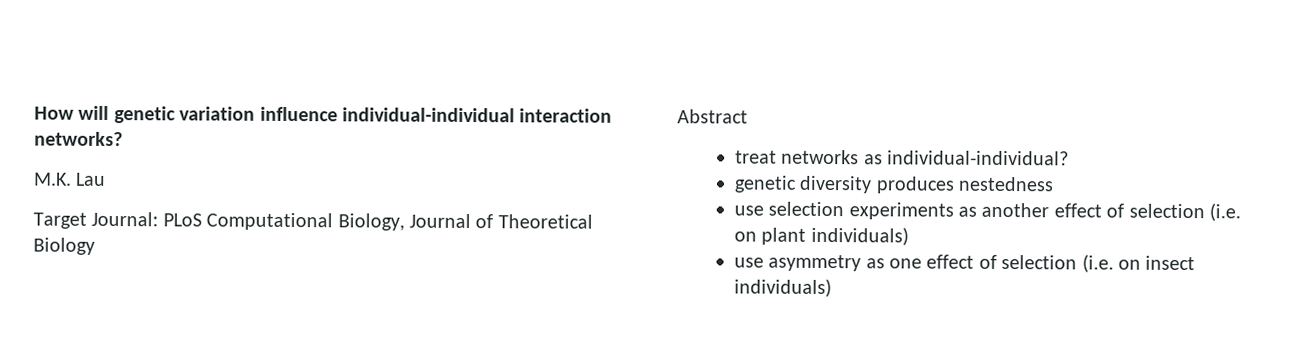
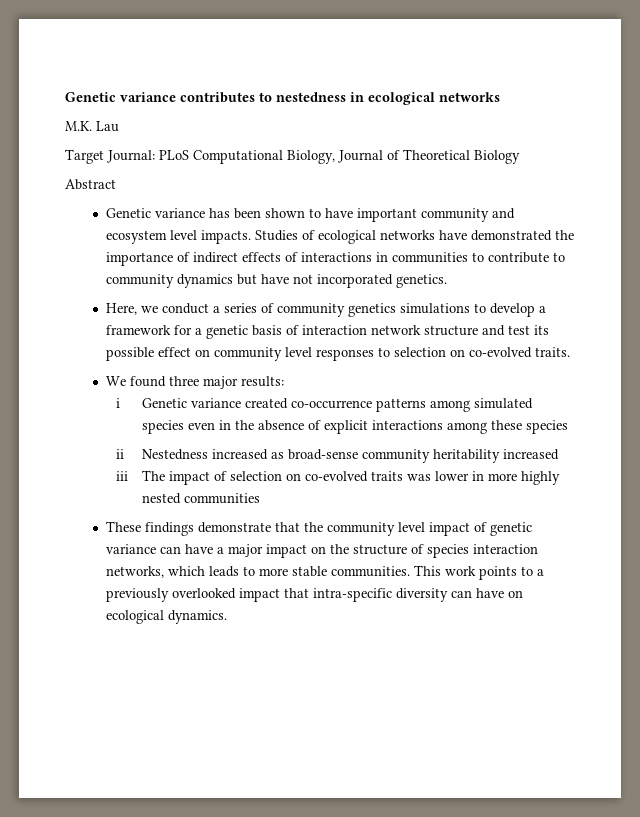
[34,105,613,124] [34,131,123,147] How will genetic variation influence individual-individual interaction networks? -> [65,92,500,105] Genetic variance contributes to nestedness in ecological networks
[734,149,1070,166] [733,175,1055,194] [733,201,1242,222] [733,226,909,246] [733,254,1196,273] [733,278,832,298] treat networks as individual-individual? // genetic diversity produces nestedness // use selection experiments as another effect of selection (i.e. on plant individuals) // use asymmetry as one effect of selection (i.e. on insect individuals) -> [106,208,516,222] [106,230,575,244] [106,252,566,266] [106,274,448,288] [106,303,547,317] [106,325,550,339] [106,347,571,361] [106,376,285,389] [116,398,533,412] [141,420,568,434] [116,449,559,463] [116,470,560,485] [141,493,260,504] [106,521,533,536] [106,544,539,558] [106,565,545,580] [106,588,524,602] [106,610,228,624] Genetic variance has been shown to have important community and ecosystem level impacts. Studies of ecological networks have demonstrated the importance of indirect effects of interactions in communities to contribute to community dynamics but have not incorporated genetics. // Here, we conduct a series of community genetics simulations to develop a framework for a genetic basis of interaction network structure and test its possible effect on community level responses to selection on co-evolved traits. // We found three major results: // i Genetic variance created co-occurrence patterns among simulated species even in the absence of explicit interactions among these species // ii Nestedness increased as broad-sense community heritability increased // iii The impact of selection on co-evolved traits was lower in more highly nested communities // These findings demonstrate that the community level impact of genetic variance can have a major impact on the structure of species interaction networks, which leads to more stable communities. This work points to a previously overlooked impact that intra-specific diversity can have on ecological dynamics.

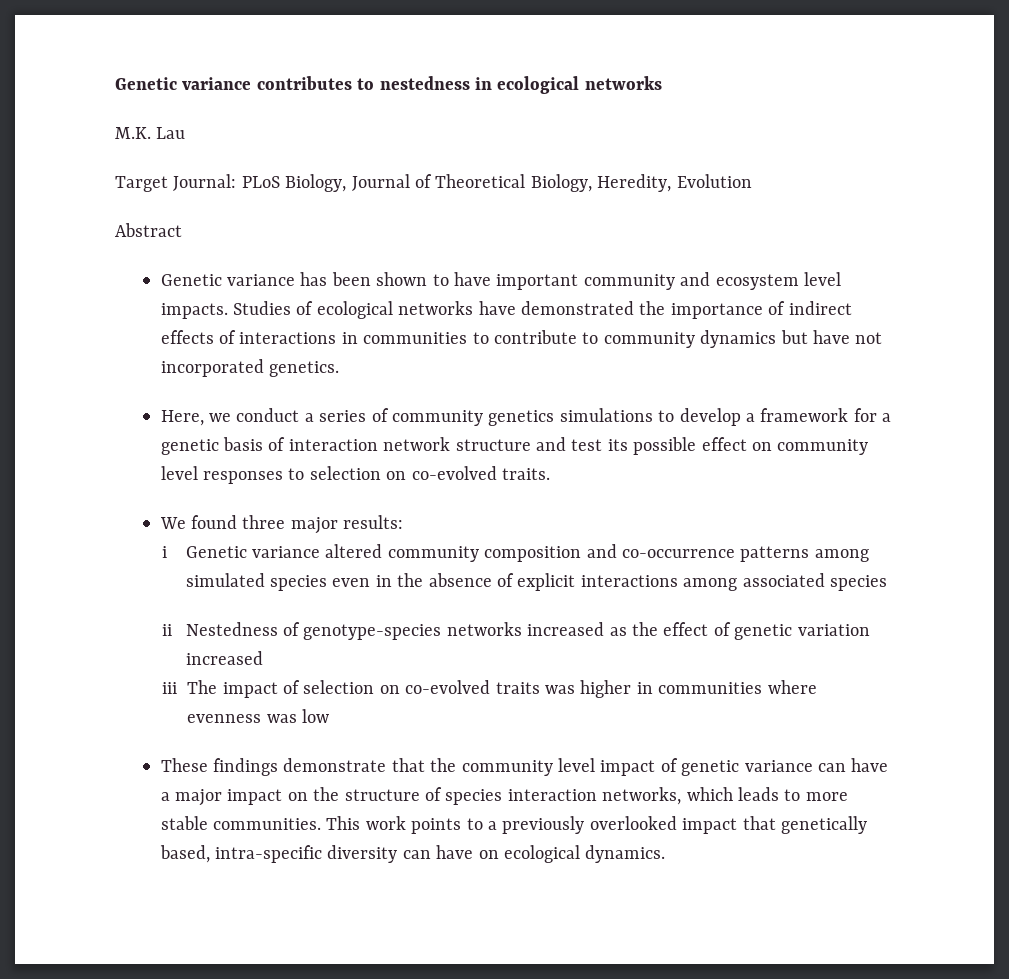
[193,150,283,164] Computational -> (280, 182) none
[474,150,520,164] Biology -> [530,174,752,192] Biology, Heredity, Evolution
[244,398,288,409] created -> [325,544,617,562] altered community composition and
[490,420,522,430] these -> [742,573,825,587] associated
[211,449,500,463] increased as broad-sense community heritability -> [283,622,870,640] of genotype-species networks increased as the effect of genetic variation
[434,471,560,485] [141,493,260,504] lower in more highly nested communities -> [580,680,817,698] [187,709,329,723] higher in communities where evenness was low
(310, 593) none -> [780,816,867,834] [159,845,210,863] genetically based,

